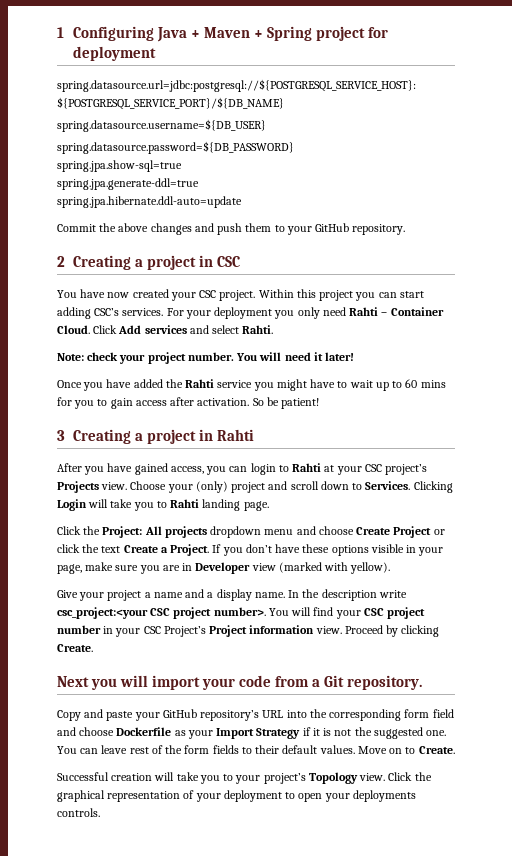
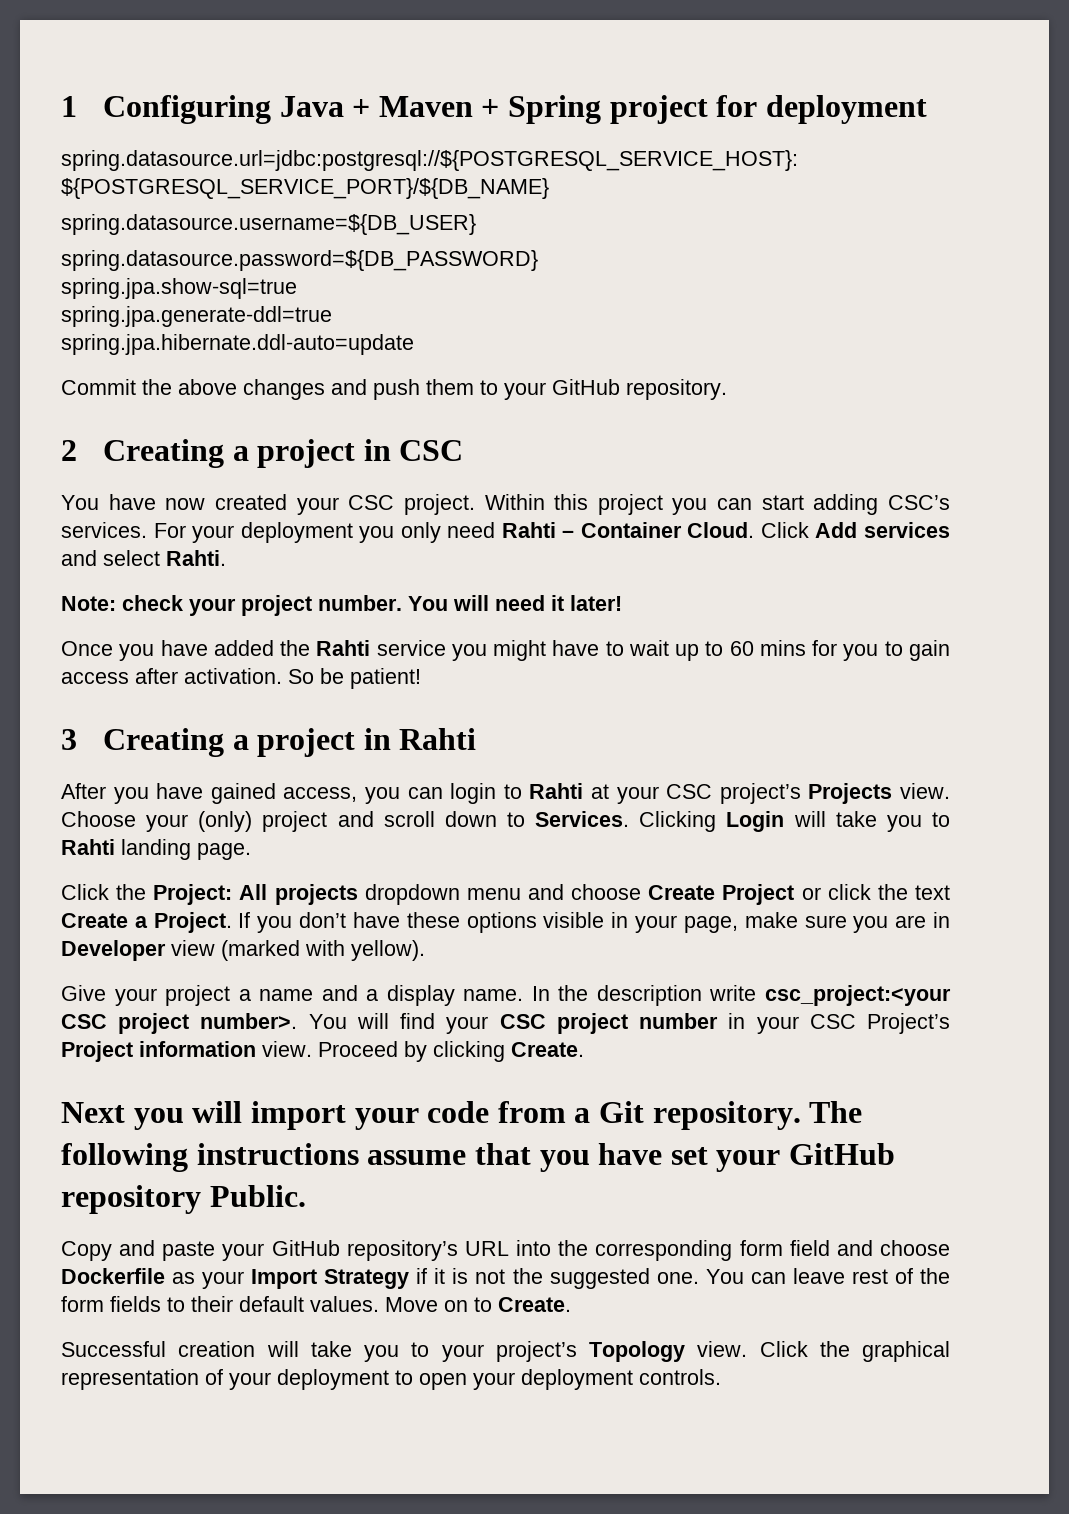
(423, 682) none -> [809,1101,863,1123] [61,1143,896,1172] [61,1185,306,1214] The following instructions assume that you have set your GitHub repository Public.
[352,790,416,802] deployments -> [521,1369,633,1390] deployment

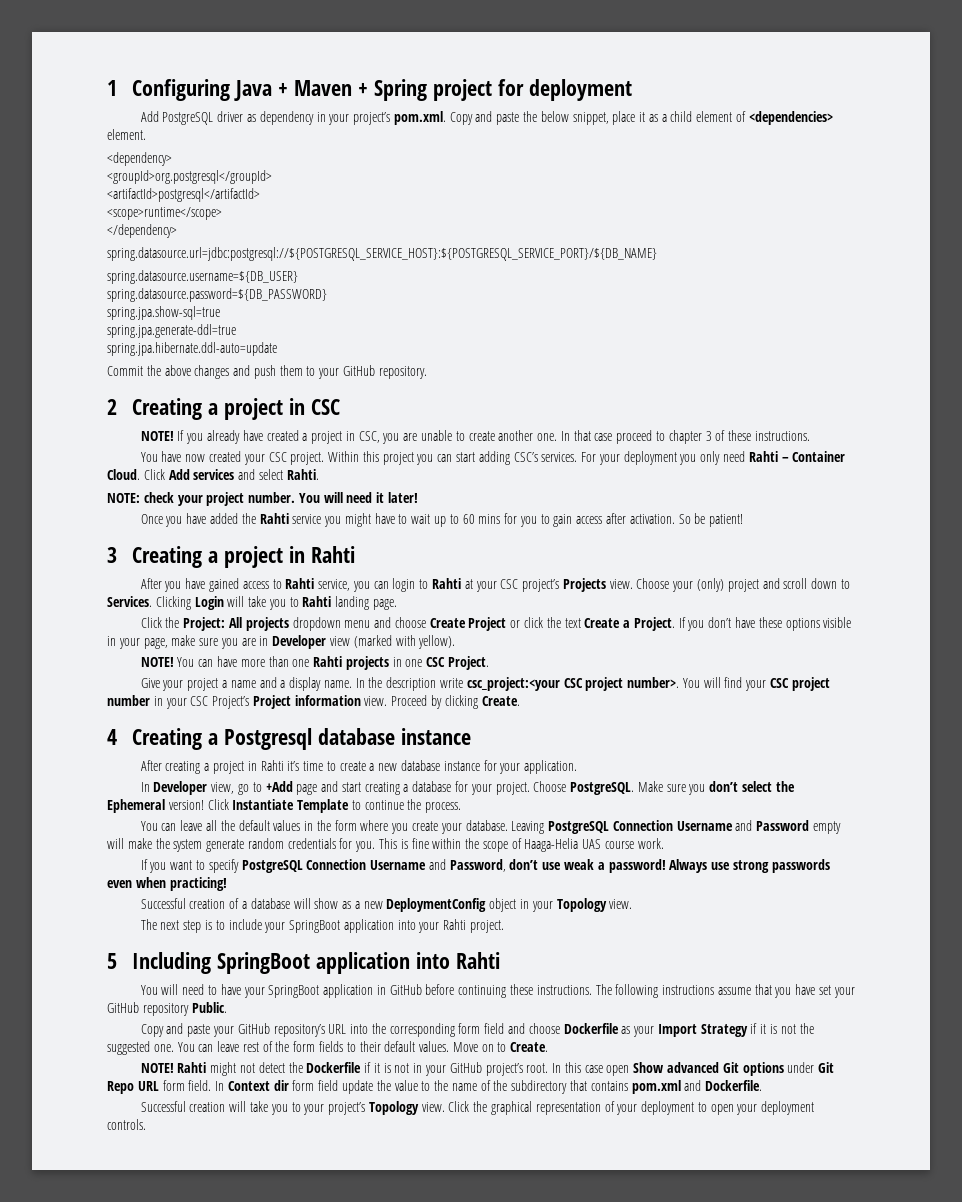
(928, 109) none -> [140,111,833,125] [107,129,146,140] [107,152,172,166] [107,170,272,184] [107,188,260,202] [107,207,222,220] [107,224,177,238] // Add PostgreSQL driver as dependency in your project’s pom.xml. Copy and paste the below snippet, place it as a child element of <dependencies> element. // <dependency> // <groupId>org.postgresql</groupId> // <artifactId>postgresql</artifactId> // <scope>runtime</scope> // </dependency>
(464, 450) none -> [140,430,810,444] // NOTE! If you already have created a project in CSC, you are unable to create another one. In that case proceed to chapter 3 of these instructions.
[61,596,116,611] Note: -> [107,493,140,503] NOTE:
[283,787,358,802] access, -> [242,578,351,591] access to Rahti service,
(425, 950) none -> [140,656,490,670] // NOTE! You can have more than one Rahti projects in one CSC Project.
[61,1101,801,1130] Next you will import your code from a Git repository. -> [107,728,471,750] [140,760,578,774] [140,781,795,795] [107,799,462,813] [140,820,842,834] [107,838,664,852] [140,859,830,873] [107,877,227,891] [140,898,633,912] [140,919,505,933] [107,952,500,974] [140,984,592,998] 4 Creating a Postgresql database instance // After creating a project in Rahti it’s time to create a new database instance for your application. // In Developer view, go to +Add page and start creating a database for your project. Choose PostgreSQL. Make sure you don’t select the Ephemeral version! Click Instantiate Template to continue the process. // You can leave all the default values in the form where you create your database. Leaving PostgreSQL Connection Username and Password empty will make the system generate random credentials for you. This is fine within the scope of Haaga-Helia UAS course work. // If you want to specify PostgreSQL Connection Username and Password, don’t use weak a password! Always use strong passwords even when practicing! // Successful creation of a database will show as a new DeploymentConfig object in your Topology view. // The next step is to include your SpringBoot application into your Rahti project. // 5 Including SpringBoot application into Rahti // You will need to have your SpringBoot application in GitHub before continuing these instructions.
(571, 1304) none -> [140,1062,835,1076] [107,1080,763,1094] // NOTE! Rahti might not detect the Dockerfile if it is not in your GitHub project’s root. In this case open Show advanced Git options under Git Repo URL form field. In Context dir form field update the value to the name of the subdirectory that contains pom.xml and Dockerfile.

